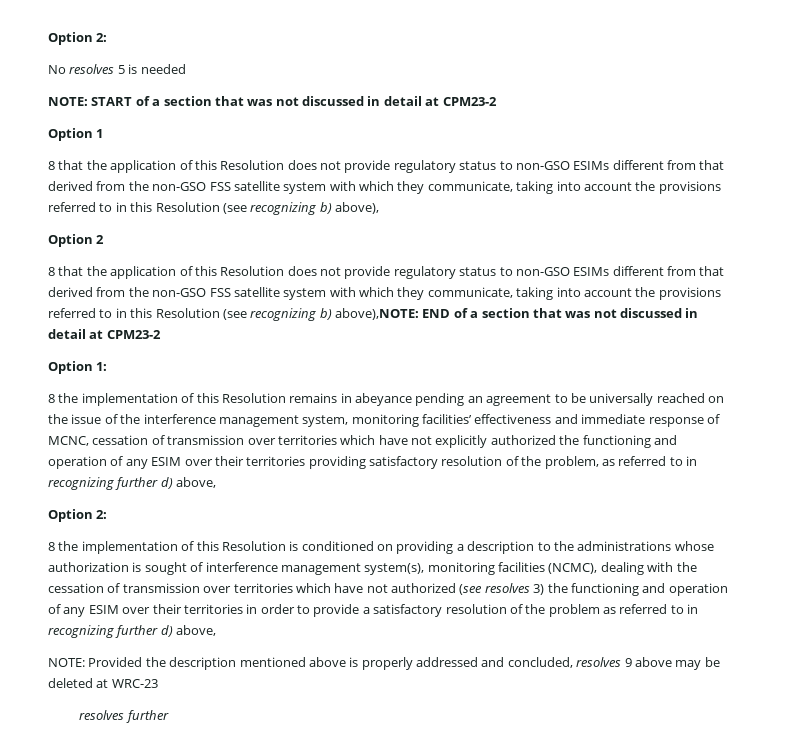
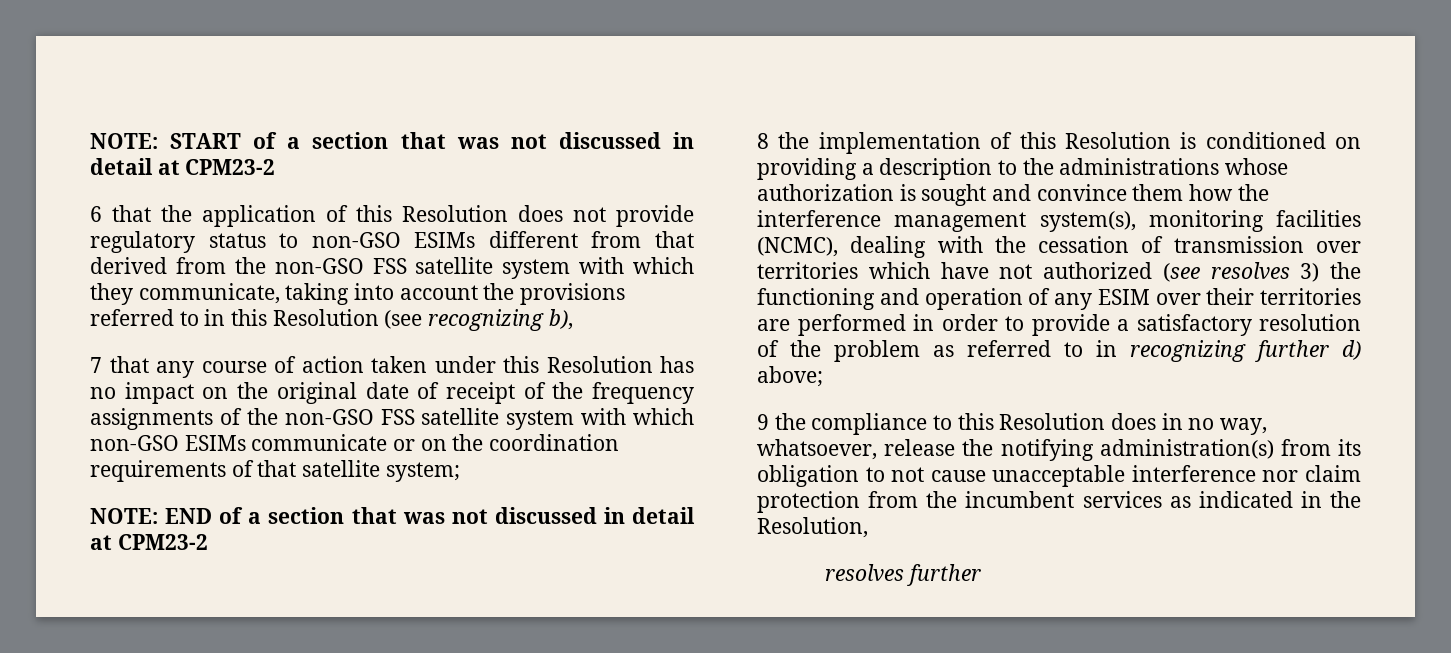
[48,32,108,45] [48,64,186,74] Option 2: // No resolves 5 is needed // -> (90, 141) none
[48,128,104,141] [48,161,55,170] Option 1 // 8 -> [90,206,102,222] 6
[319,202,379,214] [48,234,105,247] [48,266,725,279] [48,287,721,300] [48,308,419,321] b) above), // Option 2 // 8 that the application of this Resolution does not provide regulatory status to non-GSO ESIMs different from that derived from the non-GSO FSS satellite system with which they communicate, taking into account the provisions referred to in this Resolution (see recognizing b) above),NOTE: -> [548,309,573,330] [90,356,694,378] [90,382,694,404] [90,408,694,430] [90,434,620,451] [90,460,460,482] [90,508,158,524] b), // 7 that any course of action taken under this Resolution has no impact on the original date of receipt of the frequency assignments of the non-GSO FSS satellite system with which non-GSO ESIMs communicate or on the coordination requirements of that satellite system; // NOTE:
[48,361,108,374] [48,393,724,406] [48,414,720,427] [48,435,677,448] [48,456,697,469] [48,477,217,490] [48,509,108,522] // Option 1: // 8 the implementation of this Resolution remains in abeyance pending an agreement to be universally reached on the issue of the interference management system, monitoring facilities’ effectiveness and immediate response of MCNC, cessation of transmission over territories which have not explicitly authorized the functioning and operation of any ESIM over their territories providing satisfactory resolution of the problem, as referred to in recognizing further d) above, // Option 2: -> (208, 542) none
[190,562,204,572] of -> [992,184,1269,201] and convince them how the
(243, 609) none -> [757,314,906,336] are performed
[176,625,217,636] [48,657,720,670] [48,678,158,688] above, // NOTE: Provided the description mentioned above is properly addressed and concluded, resolves 9 above may be deleted at WRC-23 -> [757,366,823,387] [757,413,1268,435] [757,439,1361,461] [757,465,1361,487] [757,491,1361,513] [757,517,868,538] above; // 9 the compliance to this Resolution does in no way, whatsoever, release the notifying administration(s) from its obligation to not cause unacceptable interference nor claim protection from the incumbent services as indicated in the Resolution,

